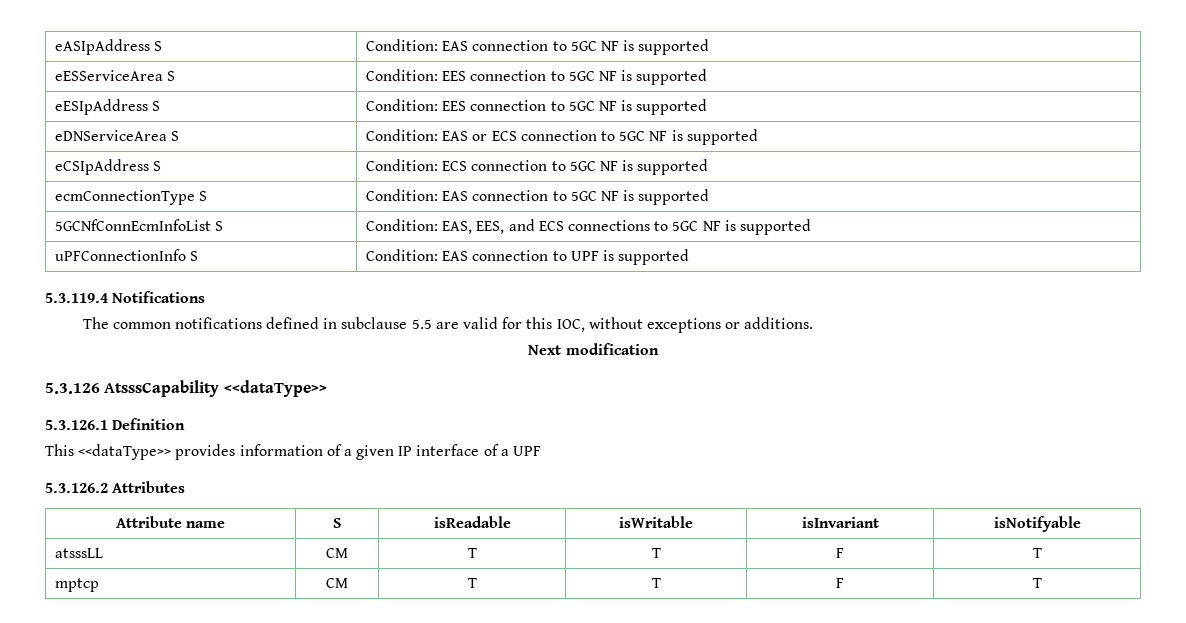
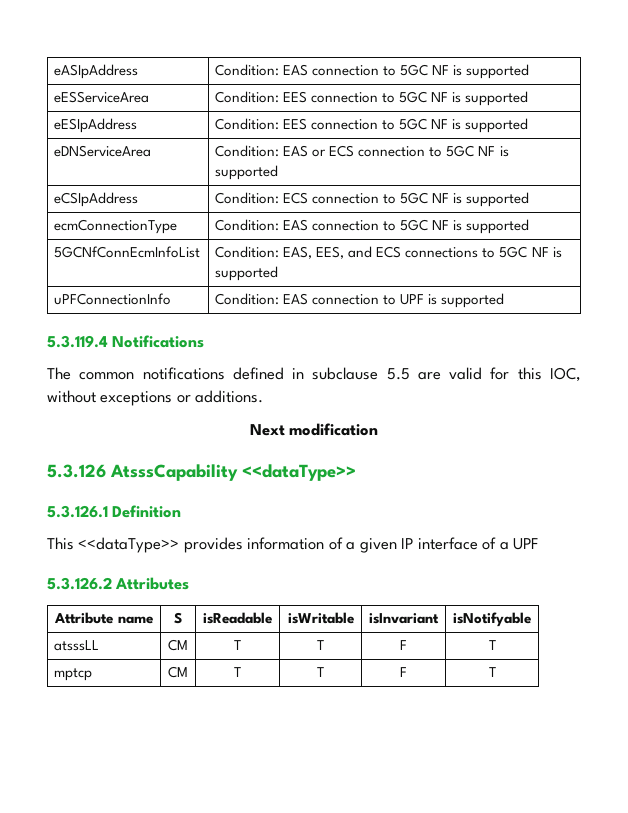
[154,41,163,51] S -> (139, 71) none
[167,71,176,81] S -> (150, 97) none
[152,101,161,111] S -> (138, 125) none
[171,131,180,141] S -> (152, 151) none
[153,161,162,171] S -> (139, 199) none
[199,191,208,201] S -> (178, 226) none
[215,221,224,231] S -> (201, 252) none
[190,251,199,261] S -> (172, 299) none

